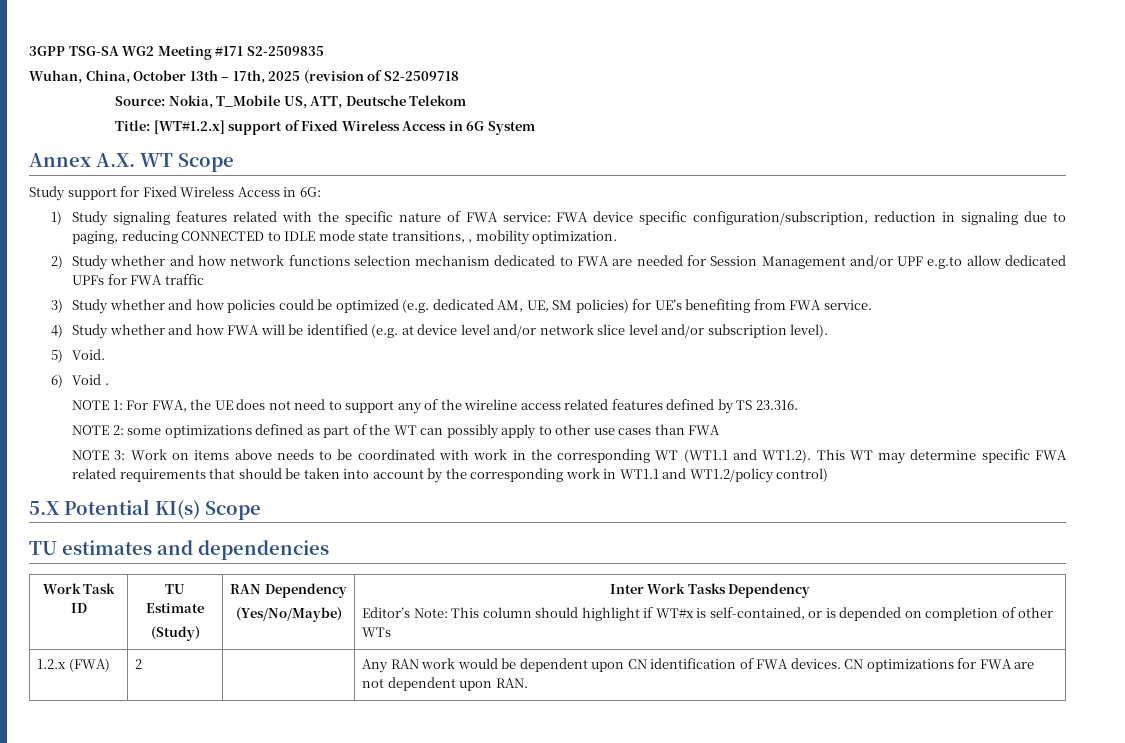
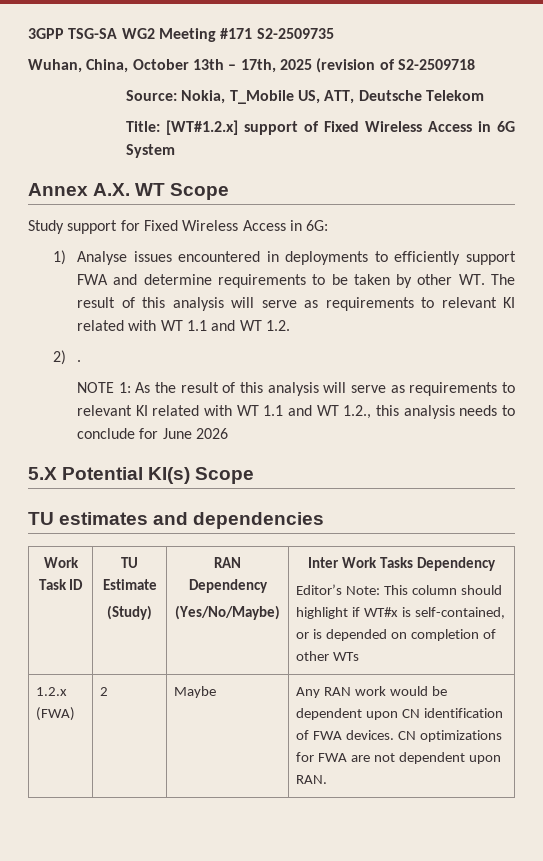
[246,46,324,56] S2-2509835 -> [256,28,334,39] S2-2509735
[72,211,1066,226] [72,230,618,245] [50,255,1066,270] [72,274,204,285] [50,299,872,314] [50,324,829,339] [50,349,106,363] [50,374,109,388] [72,399,798,414] [72,424,721,439] [72,449,1067,464] [72,468,829,483] Study signaling features related with the specific nature of FWA service: FWA device specific configuration/subscription, reduction in signaling due to paging, reducing CONNECTED to IDLE mode state transitions, , mobility optimization. // 2) Study whether and how network functions selection mechanism dedicated to FWA are needed for Session Management and/or UPF e.g.to allow dedicated UPFs for FWA traffic // 3) Study whether and how policies could be optimized (e.g. dedicated AM, UE, SM policies) for UE’s benefiting from FWA service. // 4) Study whether and how FWA will be identified (e.g. at device level and/or network slice level and/or subscription level). // 5) Void. // 6) Void . // NOTE 1: For FWA, the UE does not need to support any of the wireline access related features defined by TS 23.316. // NOTE 2: some optimizations defined as part of the WT can possibly apply to other use cases than FWA // NOTE 3: Work on items above needs to be coordinated with work in the corresponding WT (WT1.1 and WT1.2). This WT may determine specific FWA related requirements that should be taken into account by the corresponding work in WT1.1 and WT1.2/policy control) -> [77,251,516,265] [77,274,515,288] [77,297,515,311] [77,320,290,331] [52,350,82,365] [77,382,515,396] [77,405,515,419] [77,428,229,439] Analyse issues encountered in deployments to efficiently support FWA and determine requirements to be taken by other WT. The result of this analysis will serve as requirements to relevant KI related with WT 1.1 and WT 1.2. // 2) . // NOTE 1: As the result of this analysis will serve as requirements to relevant KI related with WT 1.1 and WT 1.2., this analysis needs to conclude for June 2026
(143, 664) none -> [174,686,217,698] Maybe

